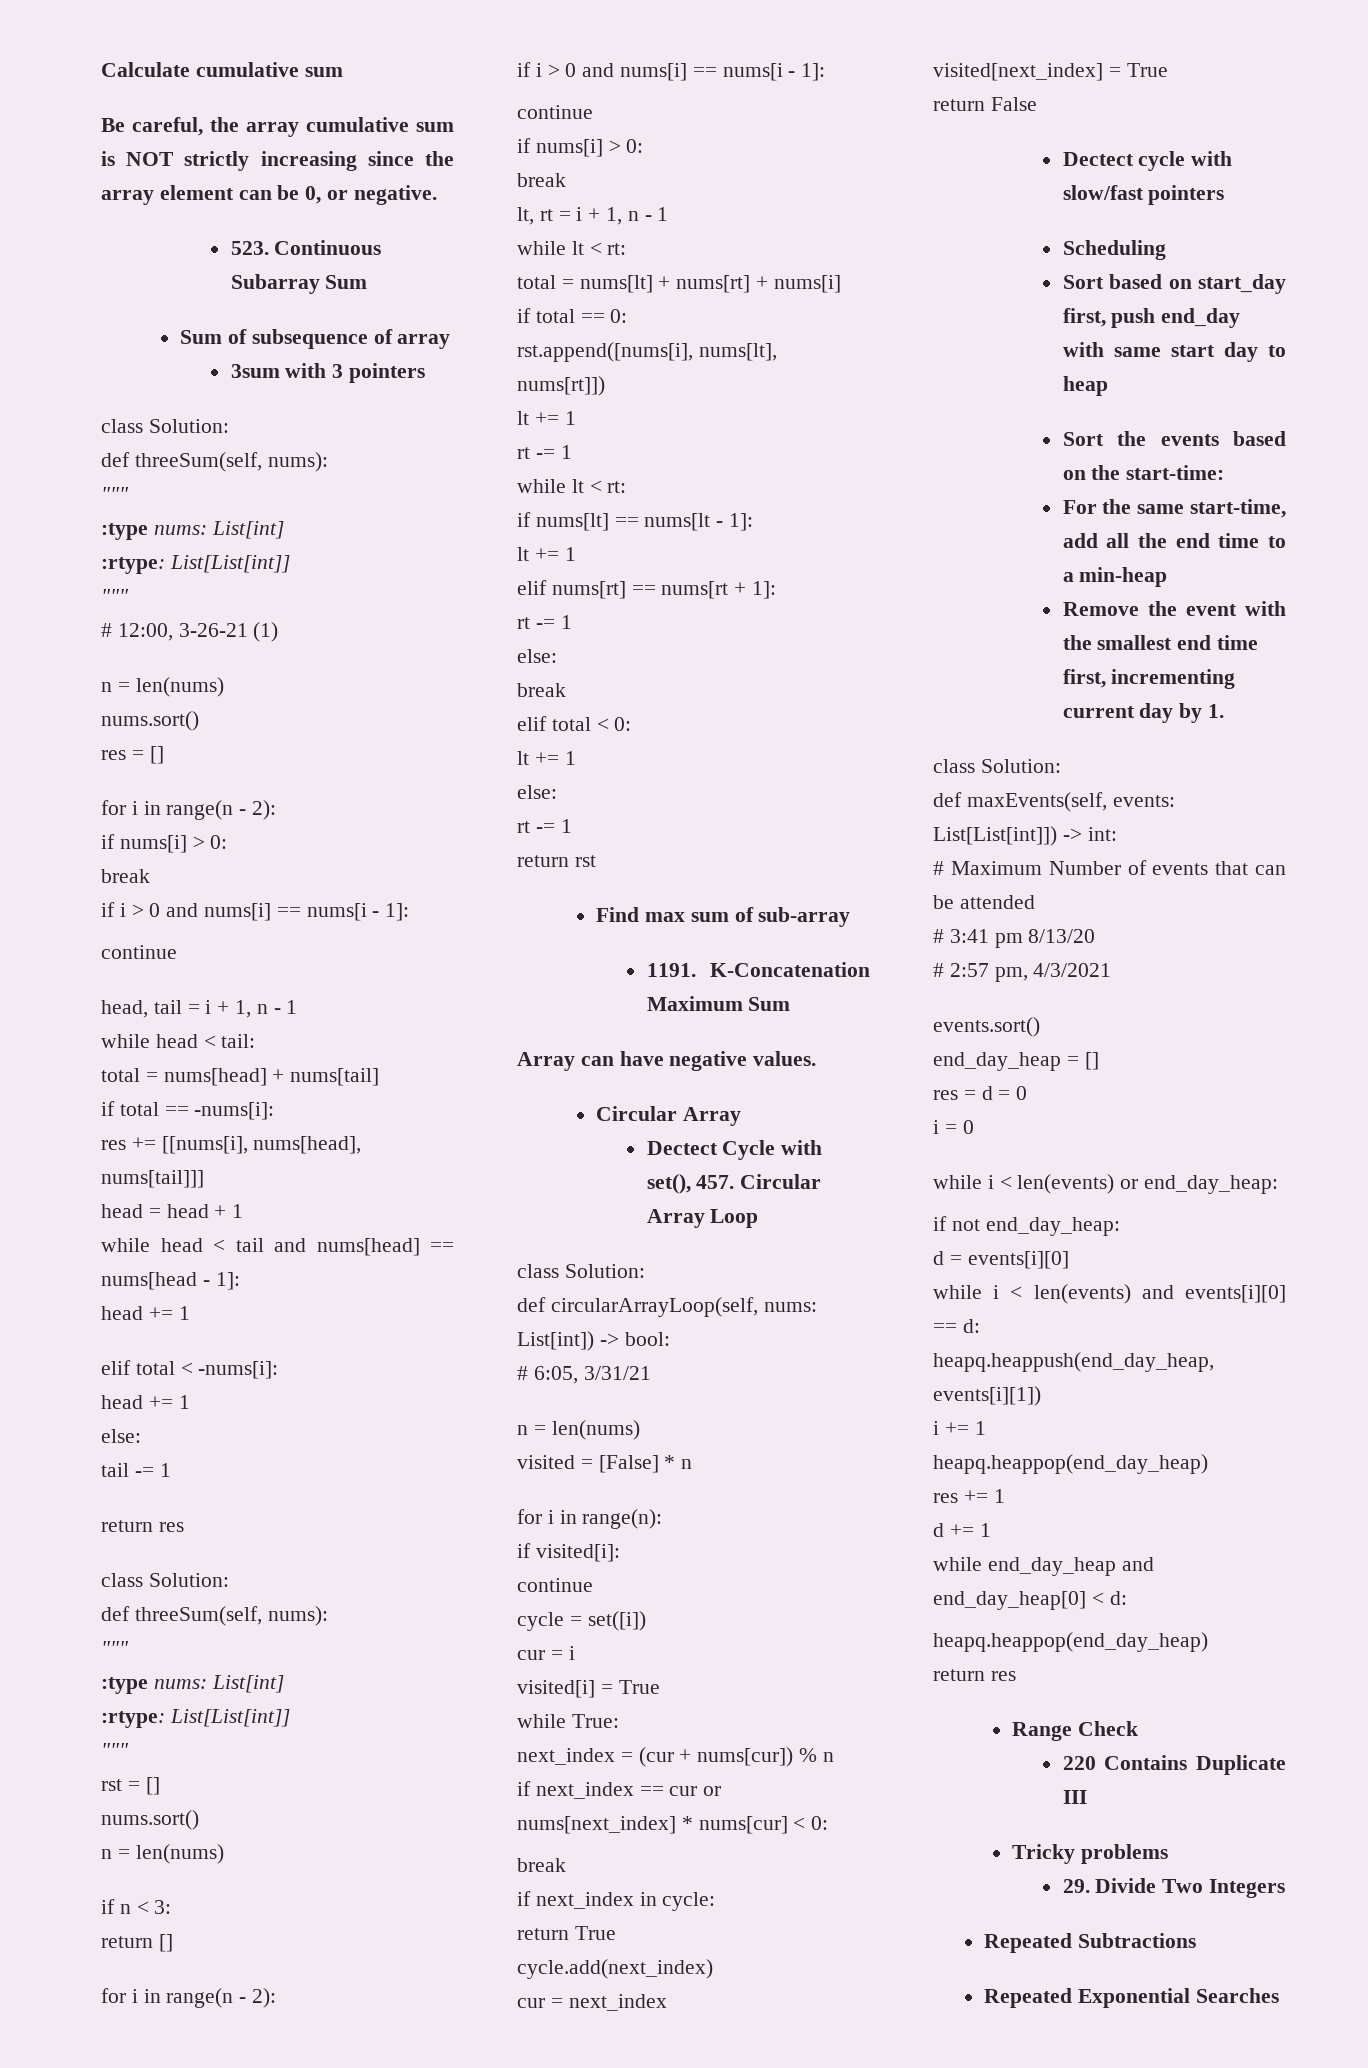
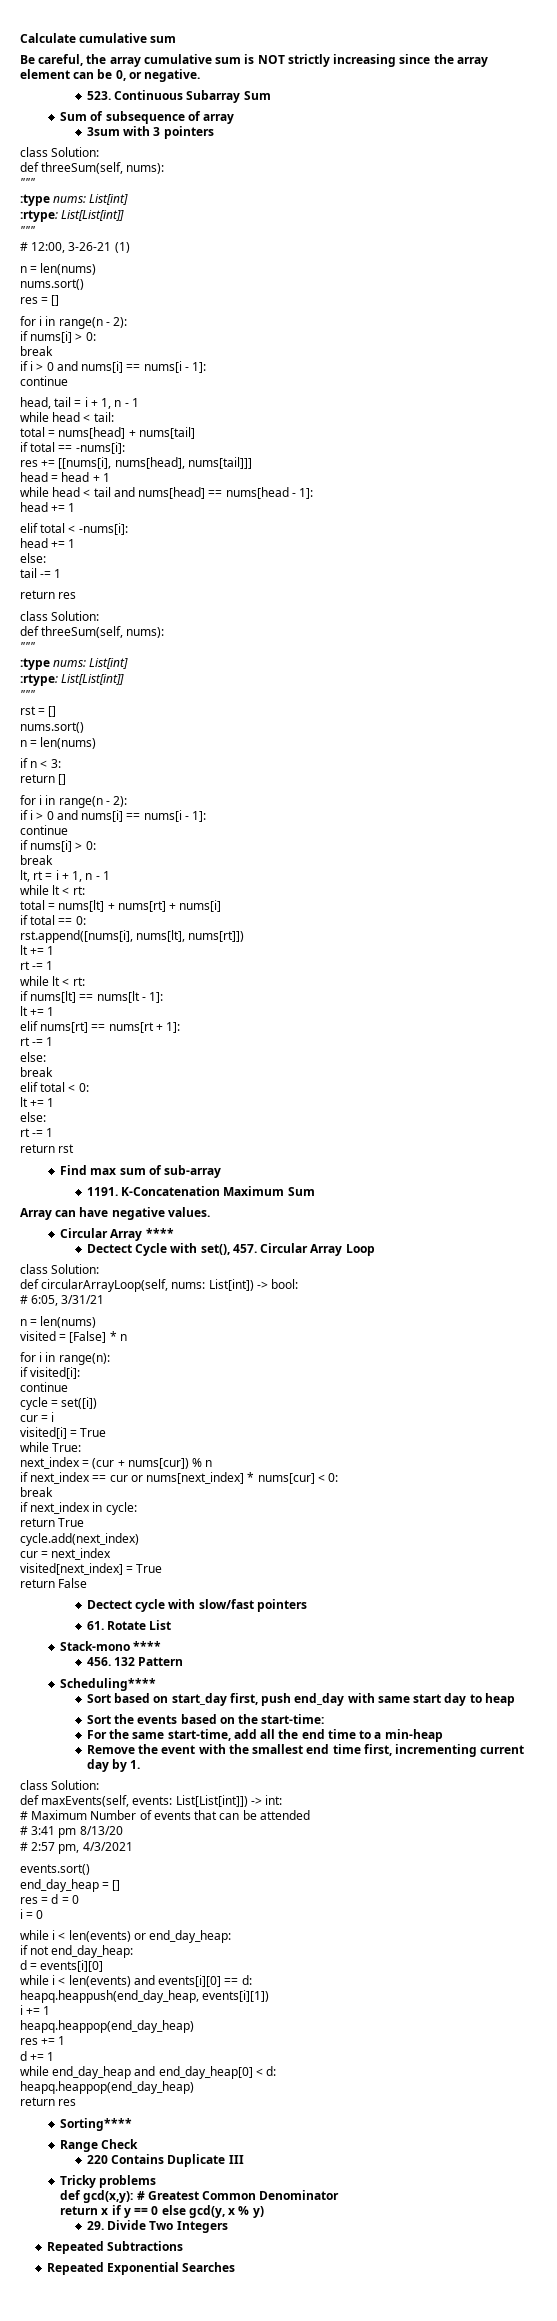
(741, 1116) none -> [145,1228,174,1238] ****
[1062,240,1166,260] Scheduling -> [86,1620,172,1630] [60,1641,162,1651] [86,1657,184,1666] [60,1678,157,1691] 61. Rotate List // Stack-mono **** // 456. 132 Pattern // Scheduling****
(1016, 1676) none -> [60,2118,133,2131] // Sorting****
(1168, 1854) none -> [60,2190,340,2203] [60,2205,264,2218] // def gcd(x,y): # Greatest Common Denominator // return x if y == 0 else gcd(y, x % y)

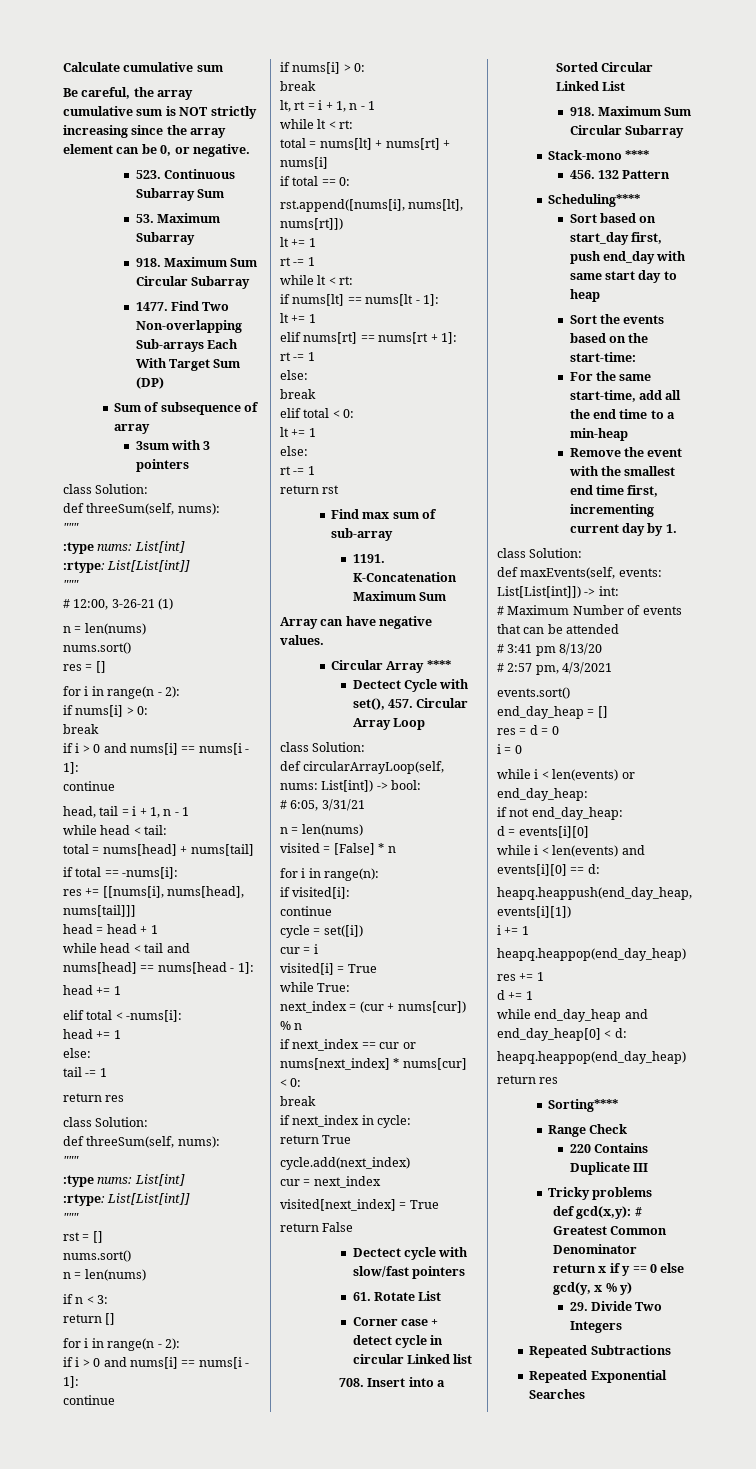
(271, 95) none -> [135,213,220,223] [135,232,195,245] [135,257,258,267] [135,276,250,289] [135,301,230,311] [135,320,242,333] [135,339,238,352] [135,358,241,371] [135,377,164,389] // 53. Maximum Subarray // 918. Maximum Sum Circular Subarray // 1477. Find Two Non-overlapping Sub-arrays Each With Target Sum (DP)
(172, 1625) none -> [352,1317,439,1326] [352,1335,444,1348] [352,1354,473,1364] [338,1377,445,1387] [555,62,654,72] [555,81,626,91] [569,106,692,116] [569,125,684,138] // Corner case + detect cycle in circular Linked list // 708. Insert into a Sorted Circular Linked List // 918. Maximum Sum Circular Subarray

